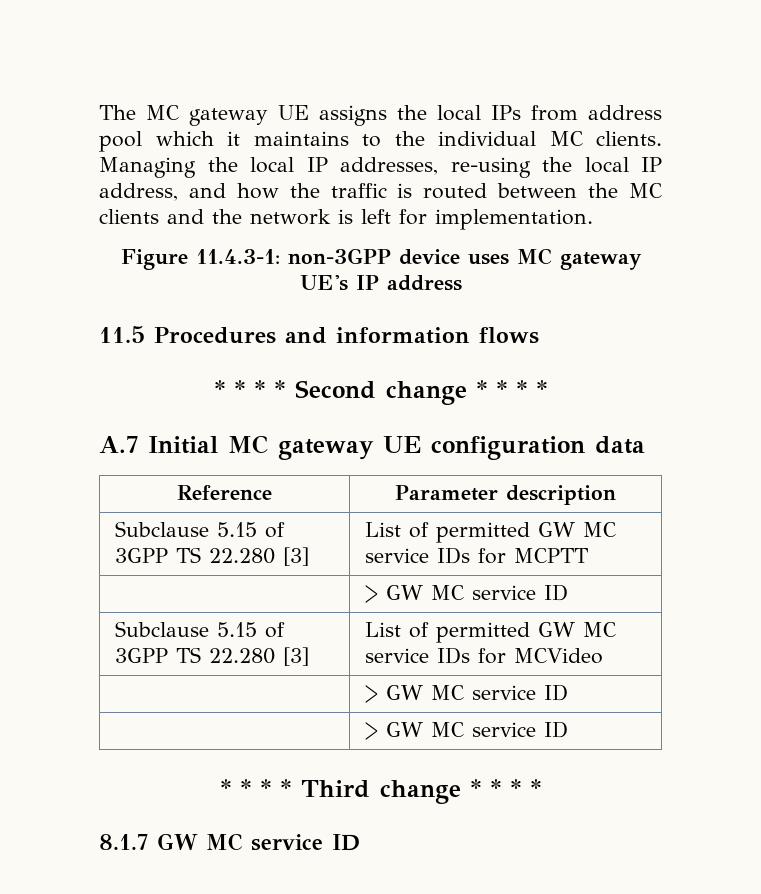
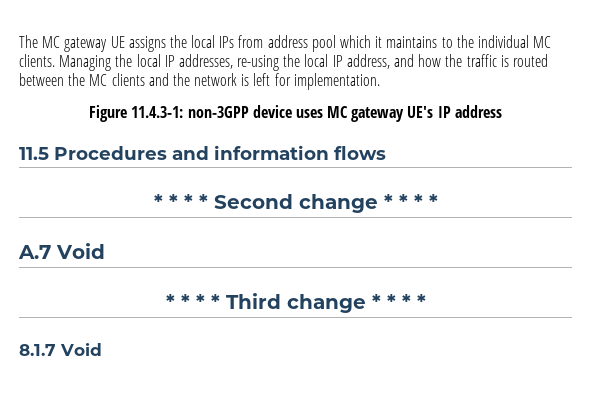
[148,435,645,460] [177,485,272,500] [395,485,616,505] [115,521,286,538] [115,547,310,566] [365,522,617,543] [365,547,589,564] [365,584,569,603] [115,621,286,638] [115,647,310,666] [365,622,617,643] [365,647,604,664] [365,684,569,703] [365,721,569,740] Initial MC gateway UE configuration data // Reference | Parameter description // Subclause 5.15 of 3GPP TS 22.280 [3] | List of permitted GW MC service IDs for MCPTT // | > GW MC service ID // Subclause 5.15 of 3GPP TS 22.280 [3] | List of permitted GW MC service IDs for MCVideo // | > GW MC service ID // | > GW MC service ID -> [56,243,105,259] Void
[157,833,360,851] GW MC service ID -> [60,343,102,356] Void

